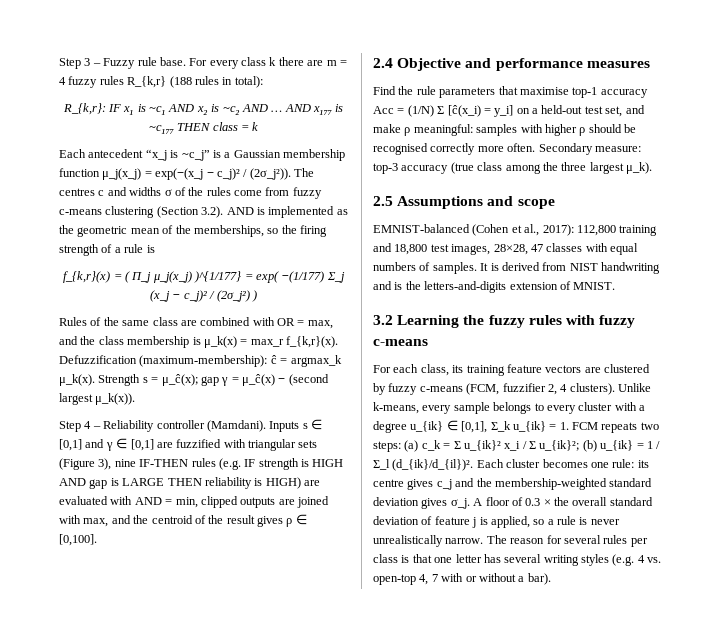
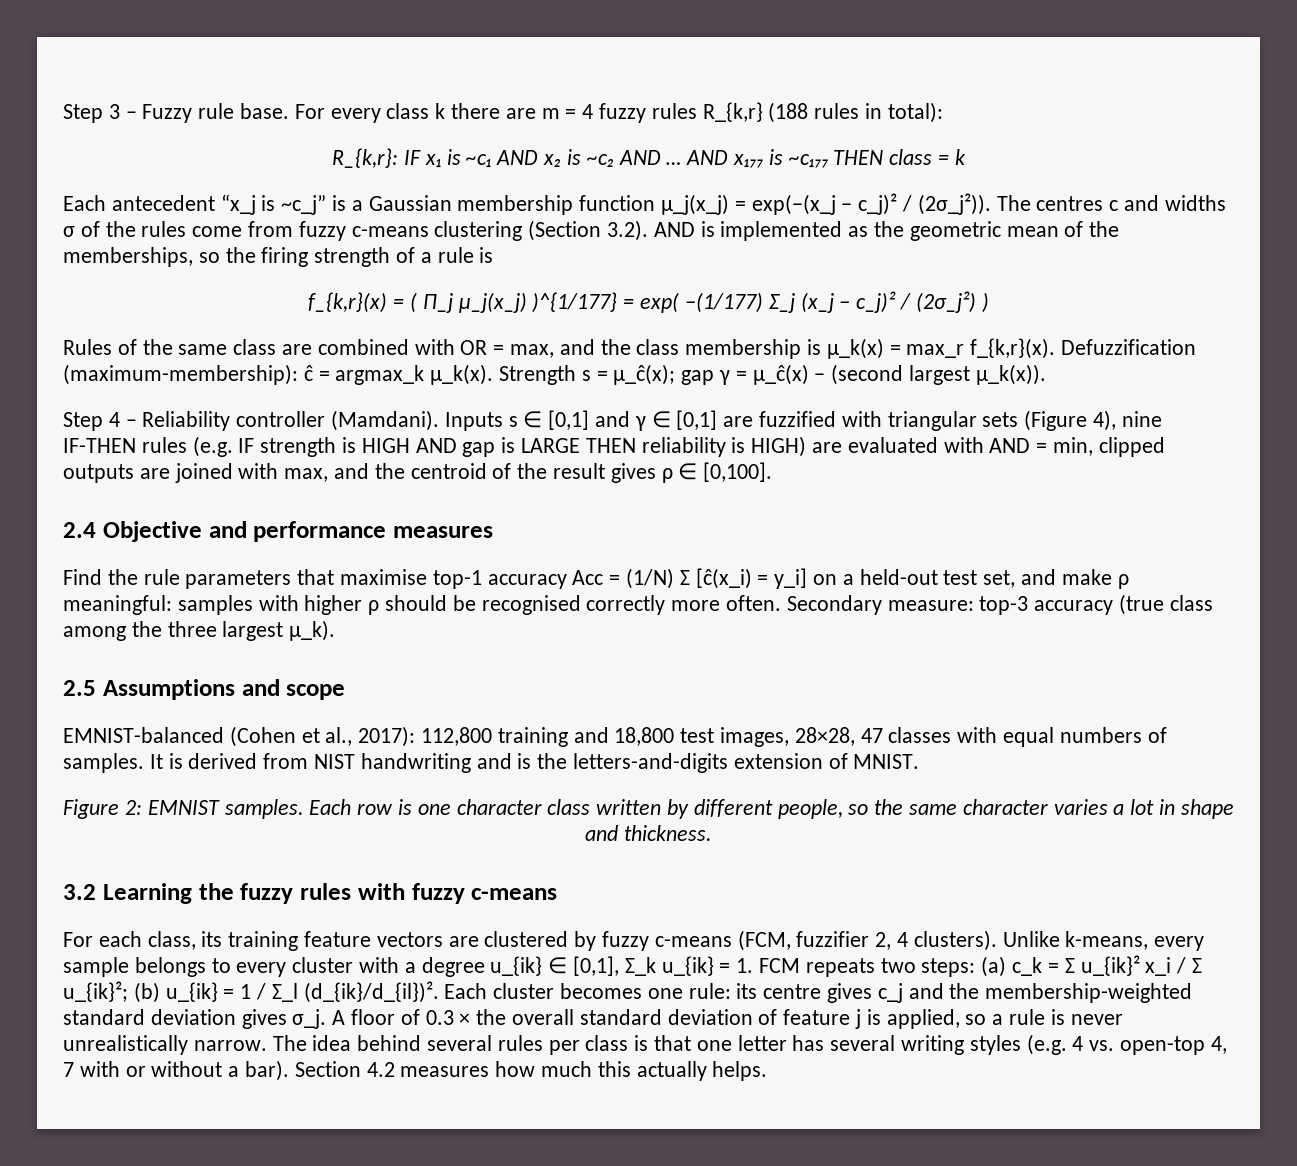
[98,458,112,470] 3), -> [1093,410,1117,431] 4),
(616, 286) none -> [63,799,1234,819] [585,825,712,841] // Figure 2: EMNIST samples. Each row is one character class written by different people, so the same character varies a lot in shape and thickness.
[510,535,562,544] reason for -> [312,1035,422,1051] idea behind
(551, 579) none -> [294,1061,768,1081] Section 4.2 measures how much this actually helps.

